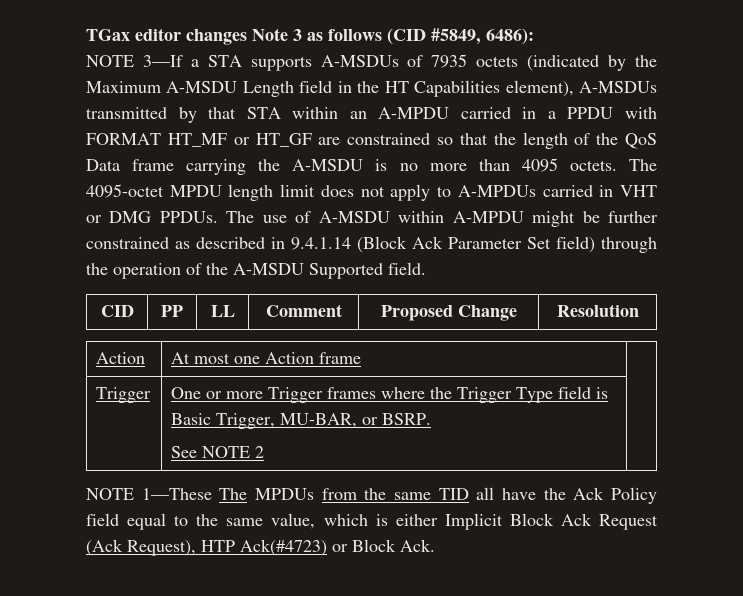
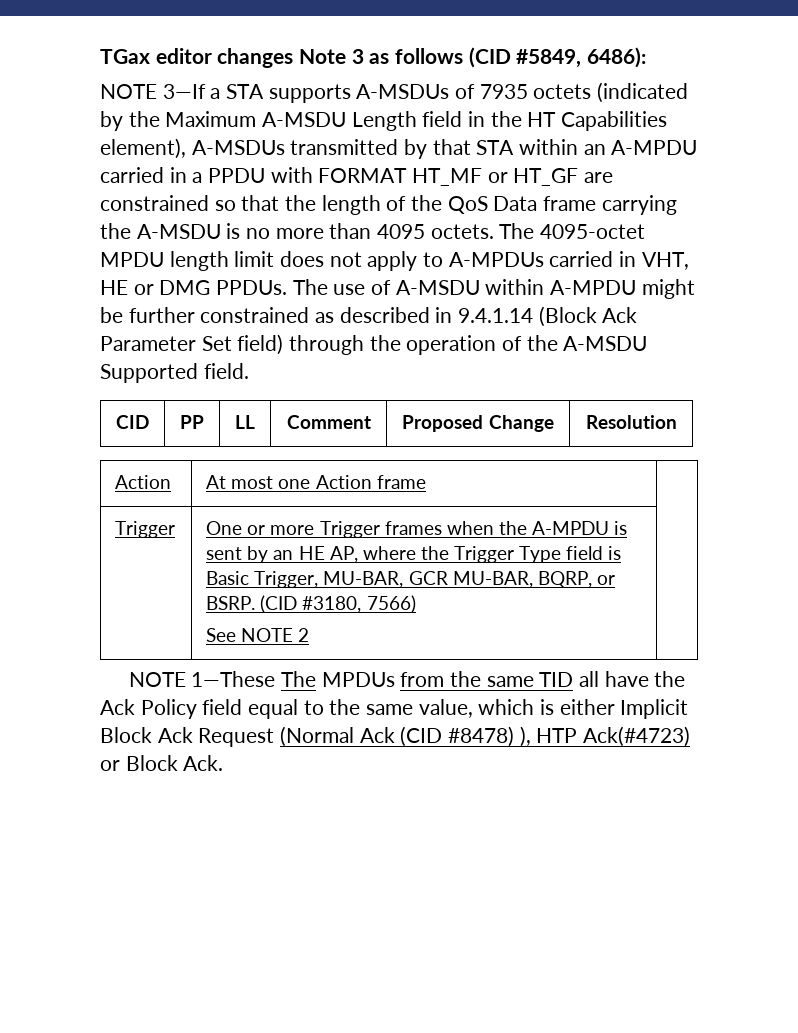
[620,185,658,197] VHT -> [641,252,689,270] [100,280,128,295] VHT, HE
(377, 393) none -> [446,521,628,535] [206,546,358,563] when the A-MPDU is sent by an HE AP,
(358, 420) none -> [408,571,592,588] GCR MU-BAR, BQRP,
(432, 419) none -> [260,595,416,613] (CID #3180, 7566)
[86,539,196,556] (Ack Request), -> [280,726,531,747] (Normal Ack (CID #8478) ),

